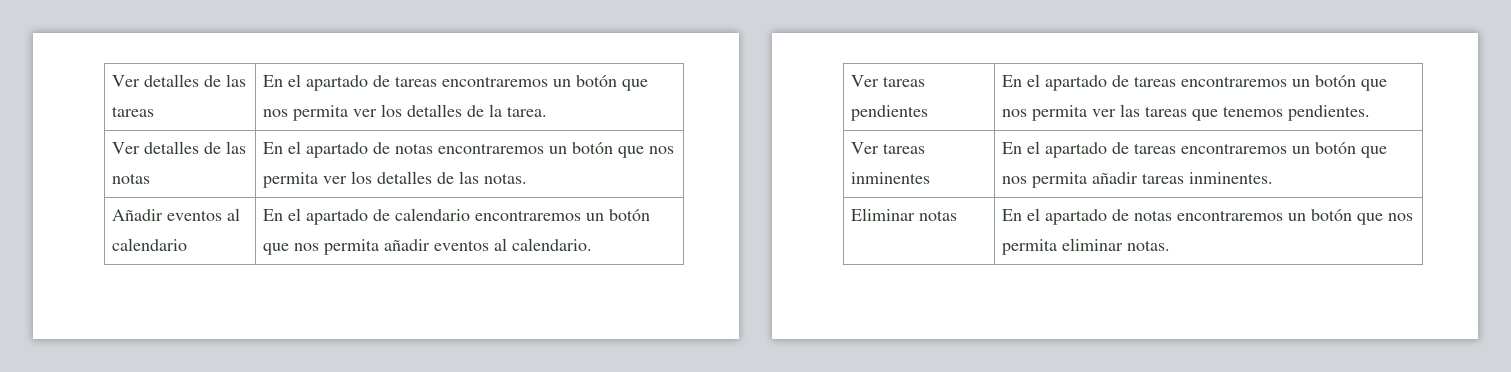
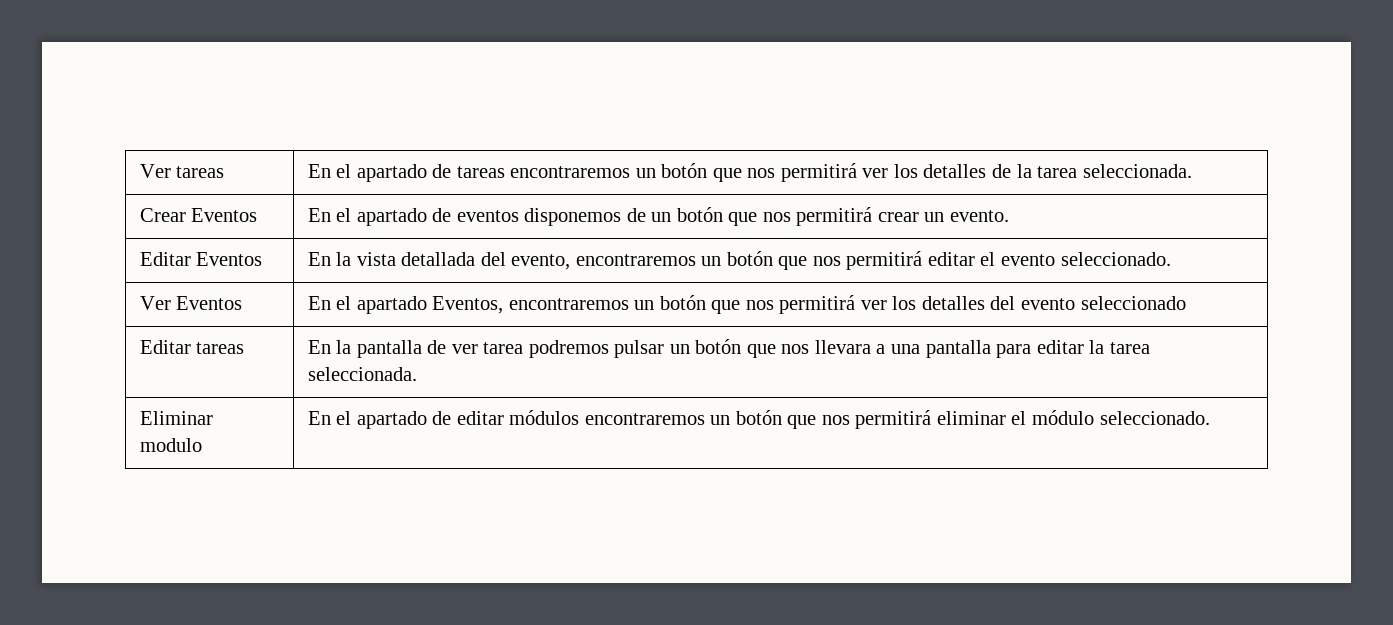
[111,74,246,87] Ver detalles de las -> [139,164,171,178] Ver
[292,105,348,121] permita -> [780,163,857,182] permitirá
[506,106,547,117] [111,141,246,154] [111,173,150,184] [262,141,674,158] [262,171,527,188] [111,208,240,221] [111,238,187,251] [262,208,650,225] [262,238,592,255] [850,75,925,87] [850,105,928,121] [1001,74,1387,91] [1001,104,1370,121] [850,142,925,154] [850,172,930,184] [1001,141,1387,158] [1001,172,1273,188] [850,208,957,221] [1001,208,1413,225] [1001,238,1170,255] tarea. // Ver detalles de las notas | En el apartado de notas encontraremos un botón que nos permita ver los detalles de las notas. // Añadir eventos al calendario | En el apartado de calendario encontraremos un botón que nos permita añadir eventos al calendario. // Ver tareas pendientes | En el apartado de tareas encontraremos un botón que nos permita ver las tareas que tenemos pendientes. // Ver tareas inminentes | En el apartado de tareas encontraremos un botón que nos permita añadir tareas inminentes. // Eliminar notas | En el apartado de notas encontraremos un botón que nos permita eliminar notas. -> [1037,164,1192,178] [139,208,258,222] [307,207,1009,226] [139,252,263,266] [307,251,1171,270] [139,296,243,310] [307,295,1186,314] [139,340,245,354] [307,339,1150,358] [307,367,417,381] [139,411,213,425] [139,438,202,452] [307,410,1210,429] tarea seleccionada. // Crear Eventos | En el apartado de eventos disponemos de un botón que nos permitirá crear un evento. // Editar Eventos | En la vista detallada del evento, encontraremos un botón que nos permitirá editar el evento seleccionado. // Ver Eventos | En el apartado Eventos, encontraremos un botón que nos permitirá ver los detalles del evento seleccionado // Editar tareas | En la pantalla de ver tarea podremos pulsar un botón que nos llevara a una pantalla para editar la tarea seleccionada. // Eliminar modulo | En el apartado de editar módulos encontraremos un botón que nos permitirá eliminar el módulo seleccionado.

